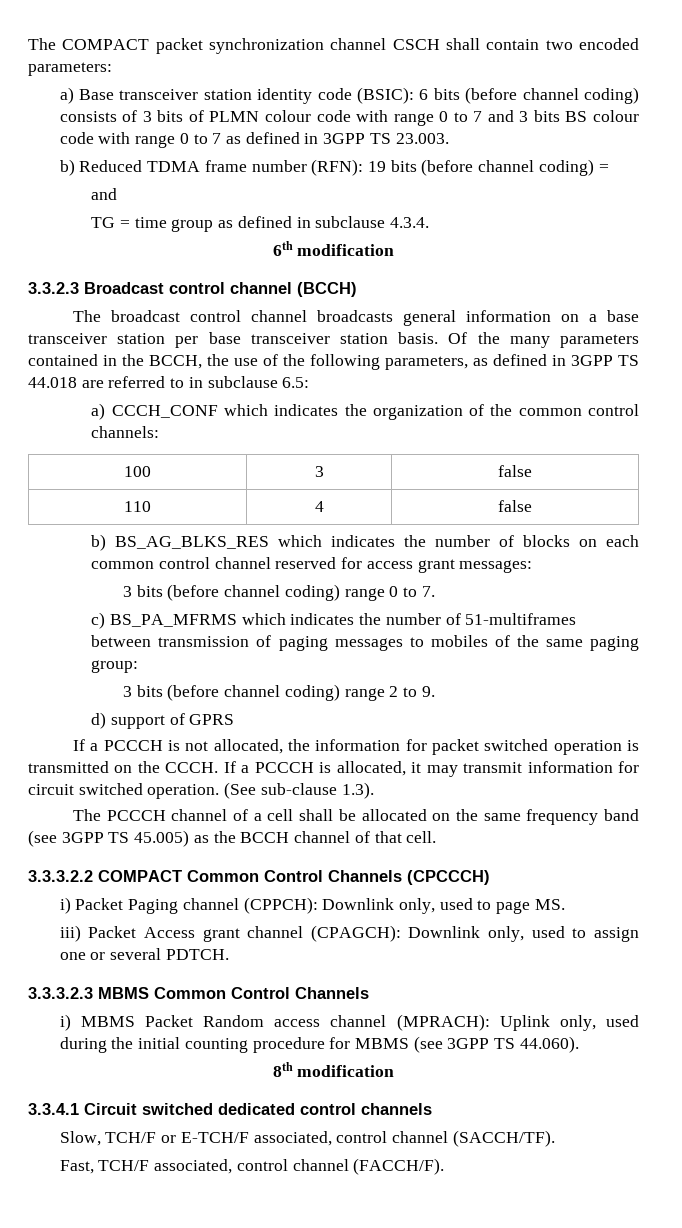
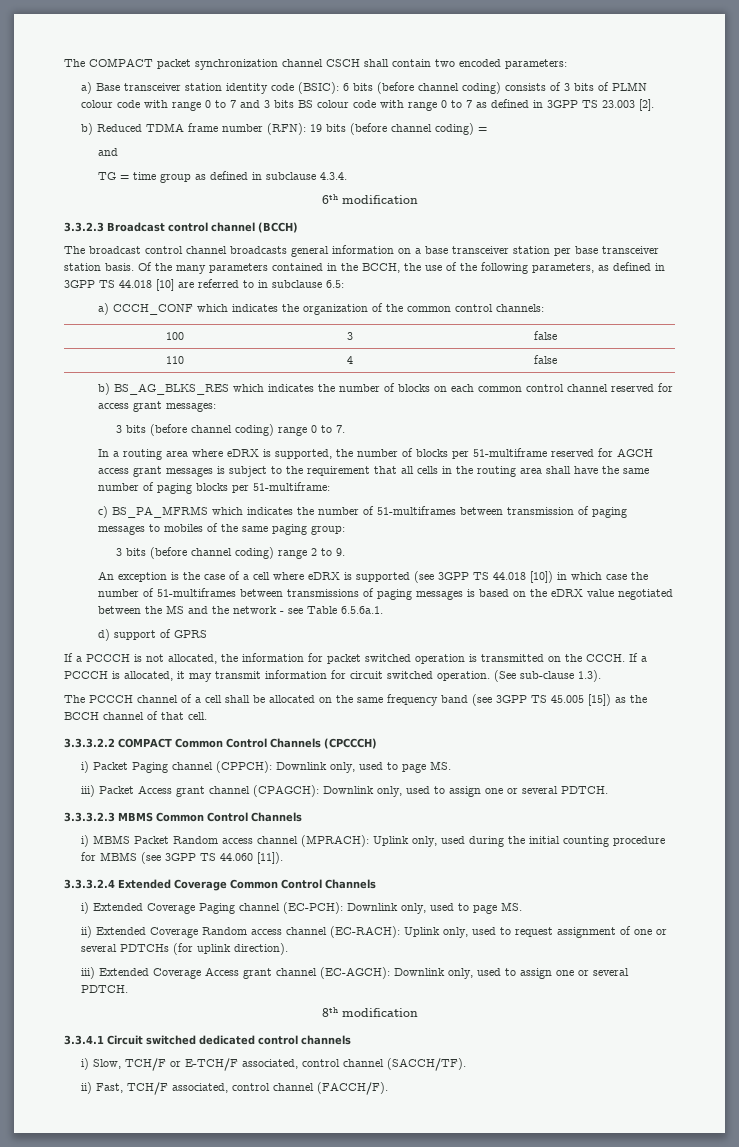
[395,133,449,144] 23.003. -> [602,99,655,111] 23.003 [2].
(77, 382) none -> [156,279,174,291] [10]
(435, 591) none -> [98,448,654,460] [98,466,650,477] [98,482,331,494] // In a routing area where eDRX is supported, the number of blocks per 51-multiframe reserved for AGCH access grant messages is subject to the requirement that all cells in the routing area shall have the same number of paging blocks per 51-multiframe:
(435, 691) none -> [98,571,649,583] [98,588,674,600] [98,605,384,614] // An exception is the case of a cell where eDRX is supported (see 3GPP TS 44.018 [10]) in which case the number of 51-multiframes between transmissions of paging messages is based on the eDRX value negotiated between the MS and the network - see Table 6.5.6a.1.
[134,830,190,847] 45.005) -> [551,694,611,706] 45.005 [15])
[519,1036,579,1053] 44.060). -> [220,852,284,864] [64,879,376,891] [81,902,523,914] [81,926,668,938] [81,943,289,955] [81,967,630,979] [81,985,129,993] 44.060 [11]). // 3.3.3.2.4 Extended Coverage Common Control Channels // i) Extended Coverage Paging channel (EC-PCH): Downlink only, used to page MS. // ii) Extended Coverage Random access channel (EC-RACH): Uplink only, used to request assignment of one or several PDTCHs (for uplink direction). // iii) Extended Coverage Access grant channel (EC-AGCH): Downlink only, used to assign one or several PDTCH.
(432, 1109) none -> [81,1058,90,1070] i)
(555, 1138) none -> [81,1082,93,1094] ii)

